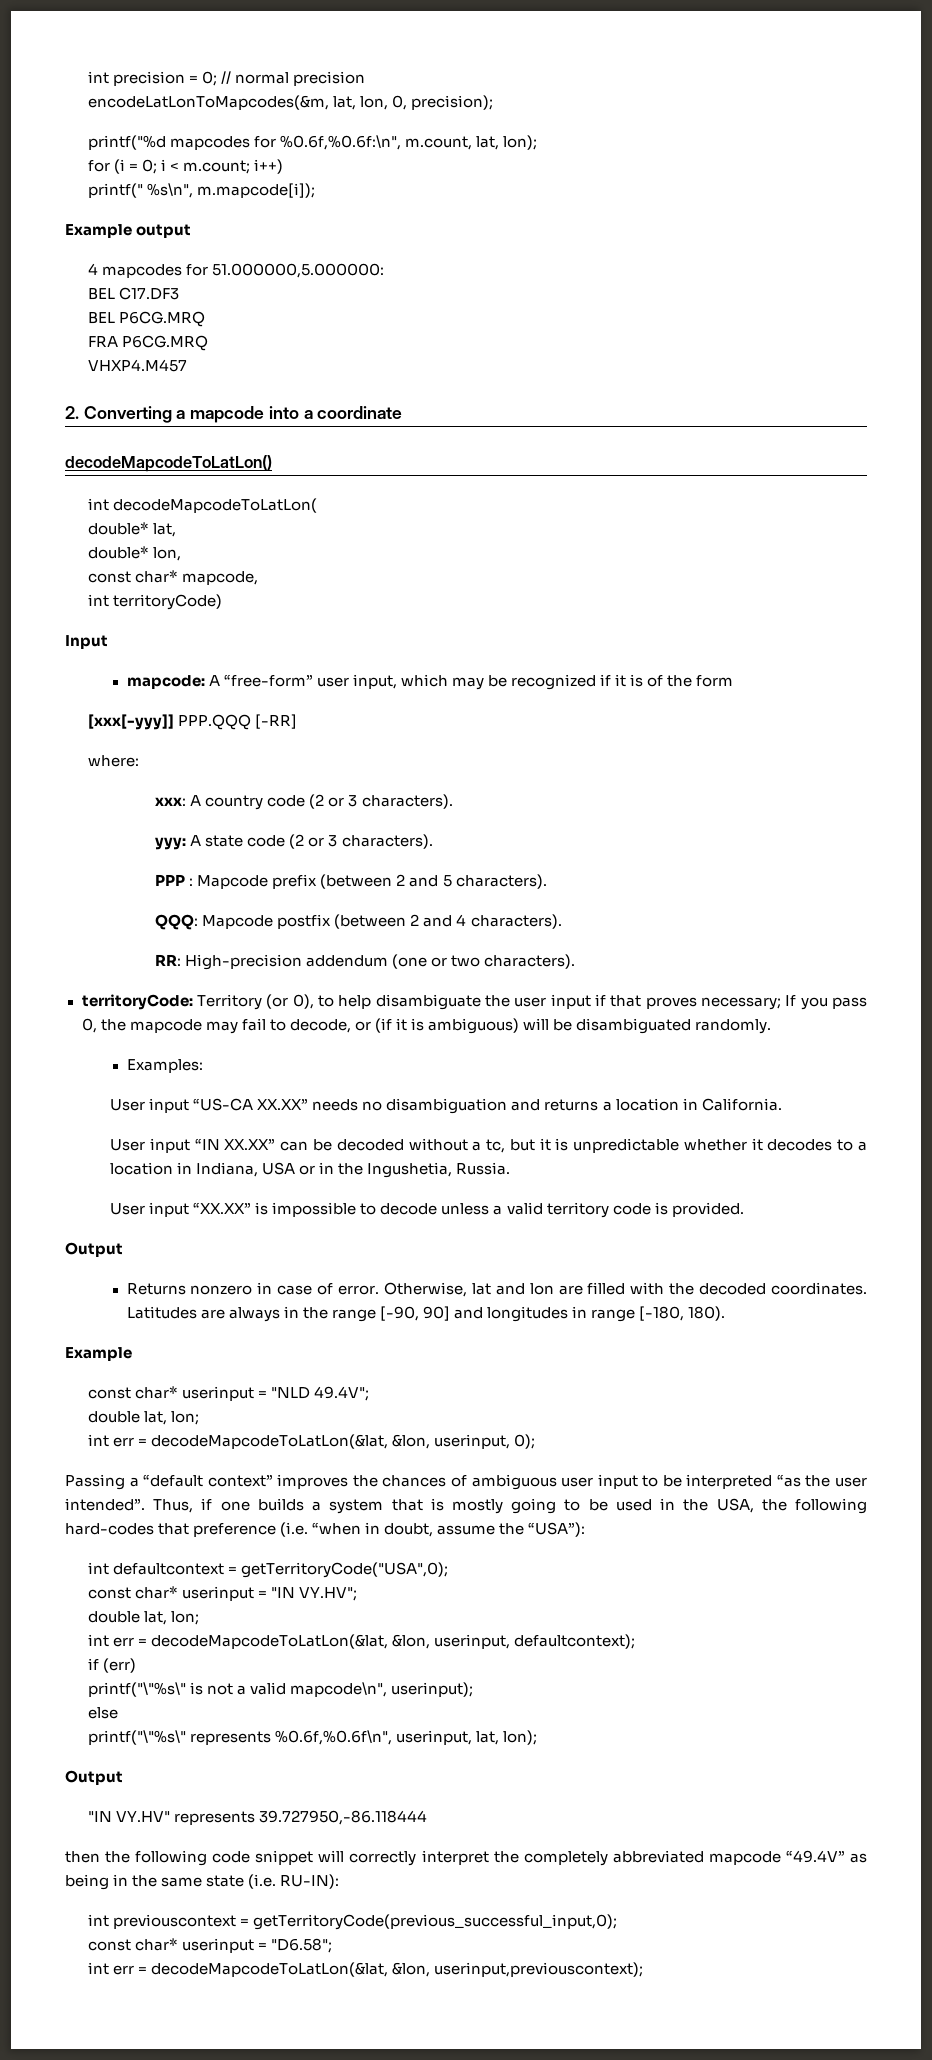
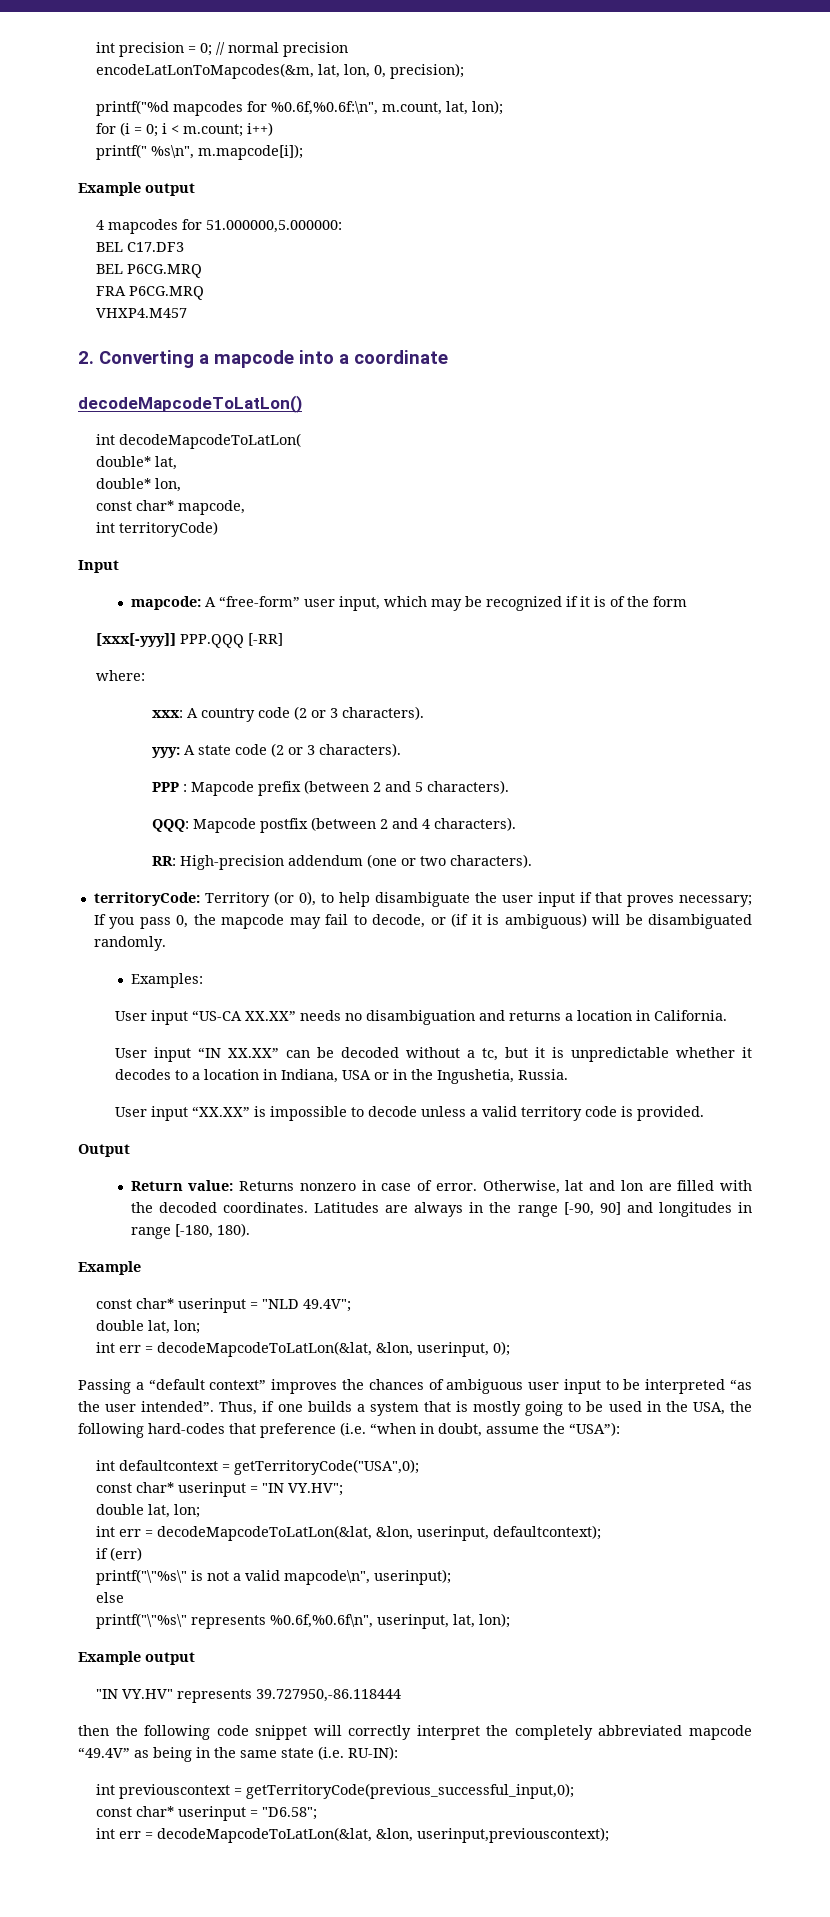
(123, 1249) none -> [130,1180,234,1191] Return value:
[65,1770,123,1785] Output -> [78,1651,195,1665] Example output

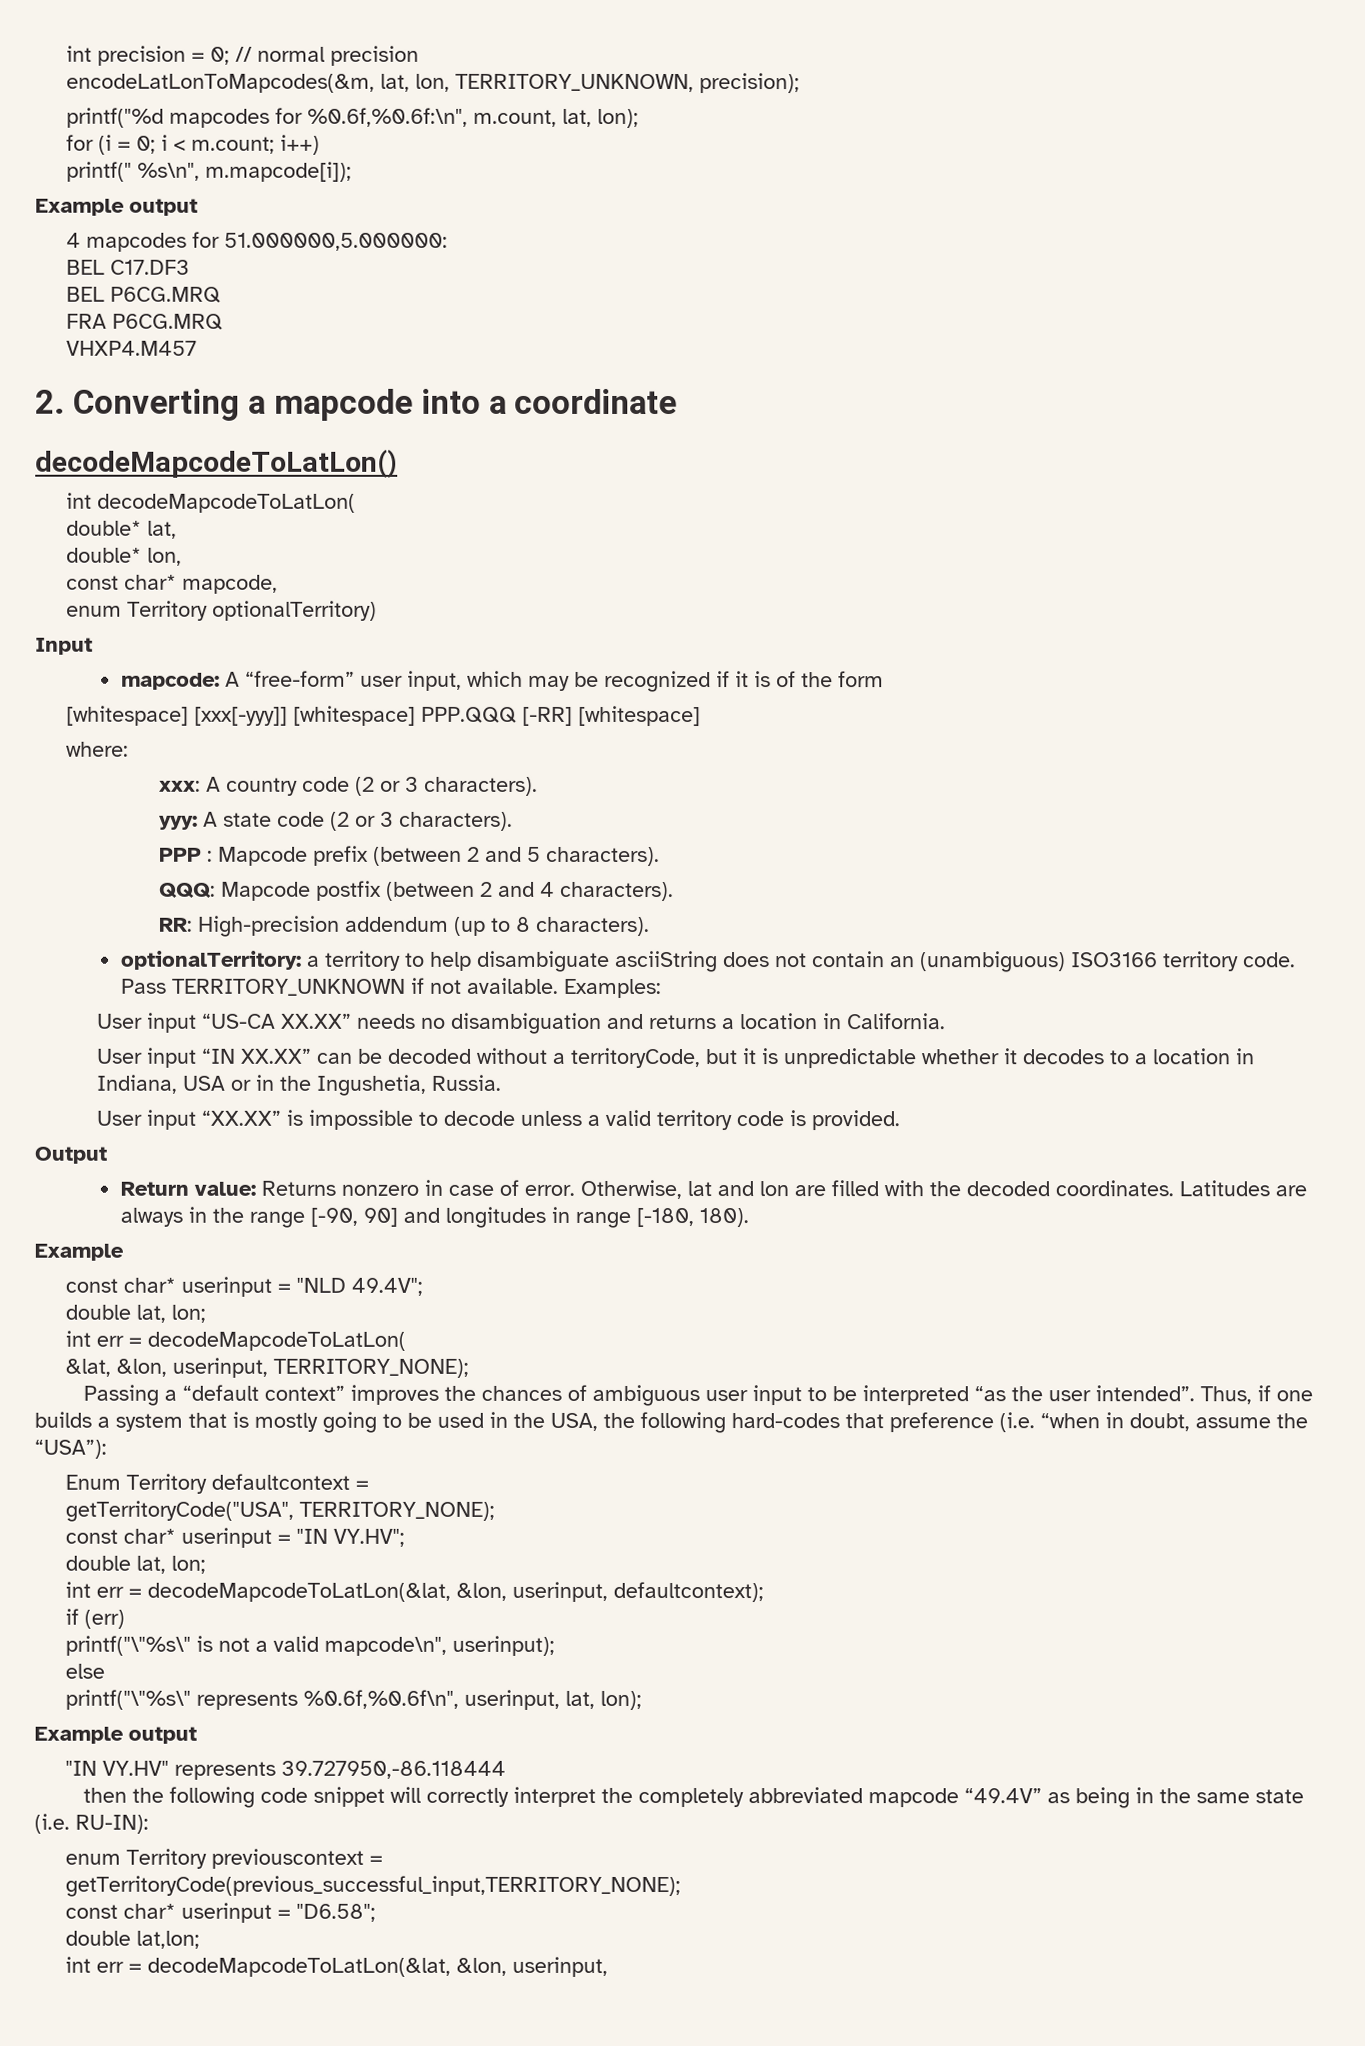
[374,65,387,78] 0, -> [455,73,695,93] TERRITORY_UNKNOWN,
[96,521,219,537] int territoryCode) -> [66,600,378,621] enum Territory optionalTerritory)
[96,633,177,647] [xxx[-yyy]] -> [66,705,417,726] [whitespace] [xxx[-yyy]] [whitespace]
(284, 639) none -> [578,705,702,727] [whitespace]
[366,854,532,868] [93,891,752,907] [93,913,753,929] [93,936,166,951] (one or two characters). // territoryCode: Territory (or 0), to help disambiguate the user input if that proves necessary; If you pass 0, the mapcode may fail to decode, or (if it is ambiguous) will be disambiguated randomly. // -> [454,916,651,936] [121,950,1297,973] [121,977,560,996] (up to 8 characters). // optionalTerritory: a territory to help disambiguate asciiString does not contain an (unambiguous) ISO3166 territory code. Pass TERRITORY_UNKNOWN if not available.
[481,1048,498,1061] tc, -> [570,1047,701,1069] territoryCode,
[157,1341,511,1357] decodeMapcodeToLatLon(&lat, &lon, userinput, 0); -> [147,1331,407,1351] [65,1357,470,1378] decodeMapcodeToLatLon( // &lat, &lon, userinput, TERRITORY_NONE);
[96,1460,116,1471] int -> [65,1473,208,1494] Enum Territory
[234,1459,420,1475] getTerritoryCode("USA",0); -> [65,1500,496,1522] // getTerritoryCode("USA", TERRITORY_NONE);
[96,1784,116,1795] int -> [65,1848,208,1869] enum Territory
[246,1783,575,1799] getTerritoryCode(previous_successful_input,0); -> [65,1875,682,1897] // getTerritoryCode(previous_successful_input,TERRITORY_NONE);
[96,1827,610,1843] // int err = decodeMapcodeToLatLon(&lat, &lon, userinput,previouscontext); -> [65,1930,201,1949] [65,1956,609,1977] // double lat,lon; // int err = decodeMapcodeToLatLon(&lat, &lon, userinput,

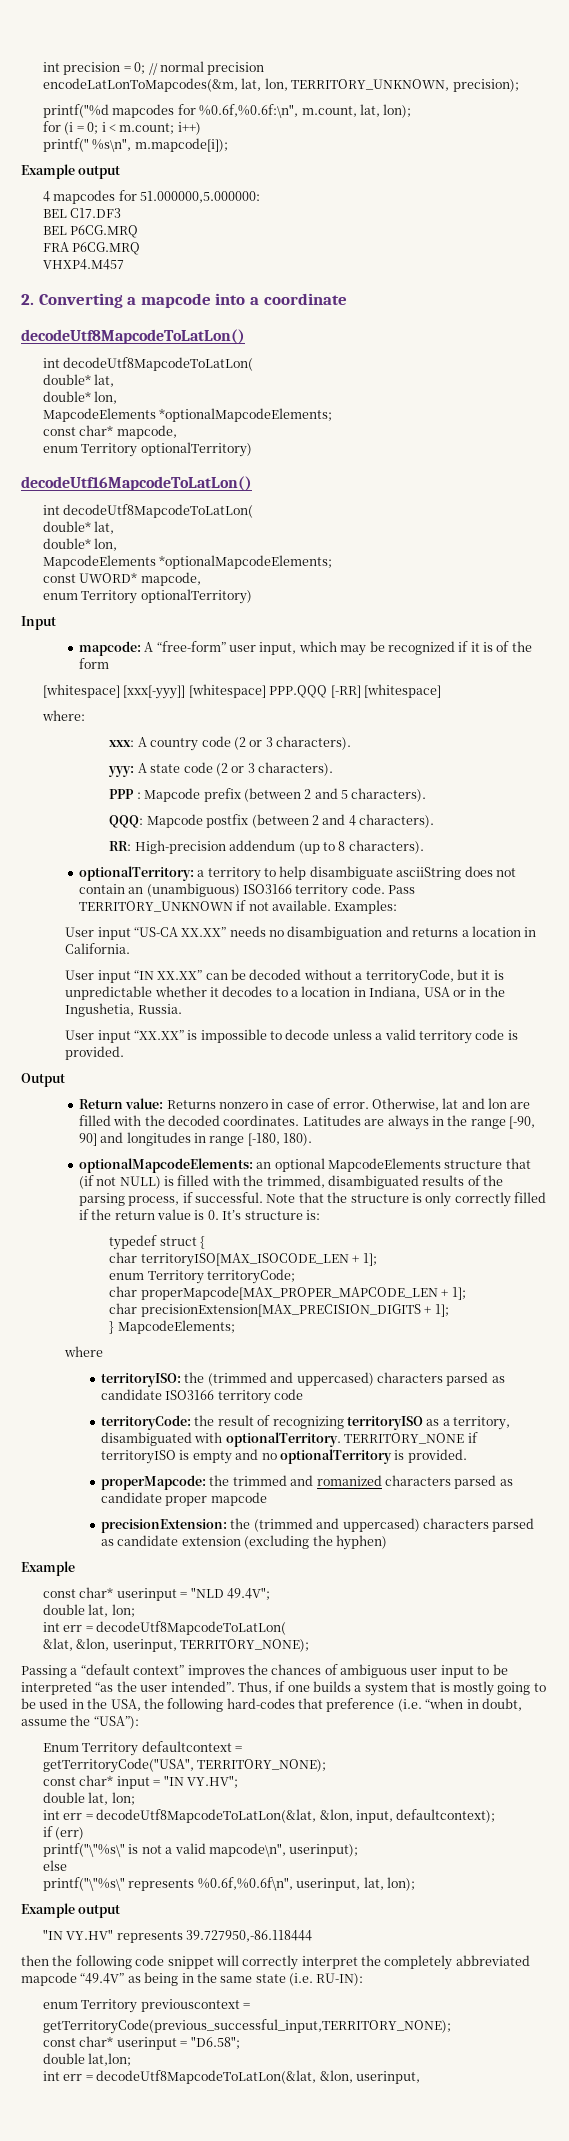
[35,448,398,478] [66,492,357,513] [66,520,178,539] [66,547,183,566] decodeMapcodeToLatLon() // int decodeMapcodeToLatLon( // double* lat, // double* lon, -> [21,329,245,344] [43,357,254,371] [43,374,115,387] [43,391,118,404] [43,408,333,422] decodeUtf8MapcodeToLatLon() // int decodeUtf8MapcodeToLatLon( // double* lat, // double* lon, // MapcodeElements *optionalMapcodeElements;
(378, 610) none -> [21,476,252,491] [43,504,254,518] [43,521,115,534] [43,538,118,551] [43,555,333,569] [43,572,201,586] [43,589,252,604] // decodeUtf16MapcodeToLatLon() // int decodeUtf8MapcodeToLatLon( // double* lat, // double* lon, // MapcodeElements *optionalMapcodeElements; // const UWORD* mapcode, // enum Territory optionalTerritory)
(750, 1218) none -> [78,1158,531,1173] [78,1175,504,1189] [78,1192,547,1207] [78,1209,320,1220] [109,1235,206,1250] [109,1252,377,1267] [109,1269,296,1284] [109,1286,466,1300] [109,1303,449,1317] [109,1320,235,1334] [64,1346,104,1357] [101,1372,505,1387] [101,1389,304,1404] [101,1415,511,1430] [101,1432,478,1447] [101,1449,467,1464] [101,1475,513,1490] [101,1492,267,1506] [101,1518,535,1533] [101,1535,387,1550] // optionalMapcodeElements: an optional MapcodeElements structure that (if not NULL) is filled with the trimmed, disambiguated results of the parsing process, if successful. Note that the structure is only correctly filled if the return value is 0. It’s structure is: // typedef struct { // char territoryISO[MAX_ISOCODE_LEN + 1]; // enum Territory territoryCode; // char properMapcode[MAX_PROPER_MAPCODE_LEN + 1]; // char precisionExtension[MAX_PRECISION_DIGITS + 1]; // } MapcodeElements; // where // territoryISO: the (trimmed and uppercased) characters parsed as candidate ISO3166 territory code // territoryCode: the result of recognizing territoryISO as a territory, disambiguated with optionalTerritory. TERRITORY_NONE if territoryISO is empty and no optionalTerritory is provided. // properMapcode: the trimmed and romanized characters parsed as candidate proper mapcode // precisionExtension: the (trimmed and uppercased) characters parsed as candidate extension (excluding the hyphen)
[147,1331,407,1351] decodeMapcodeToLatLon( -> [96,1621,287,1635] decodeUtf8MapcodeToLatLon(
[181,1527,273,1548] userinput -> [116,1776,150,1789] input
[147,1581,609,1602] decodeMapcodeToLatLon(&lat, &lon, userinput, -> [96,1809,393,1823] decodeUtf8MapcodeToLatLon(&lat, &lon, input,
[147,1957,452,1977] decodeMapcodeToLatLon(&lat, -> [96,2070,317,2084] decodeUtf8MapcodeToLatLon(&lat,

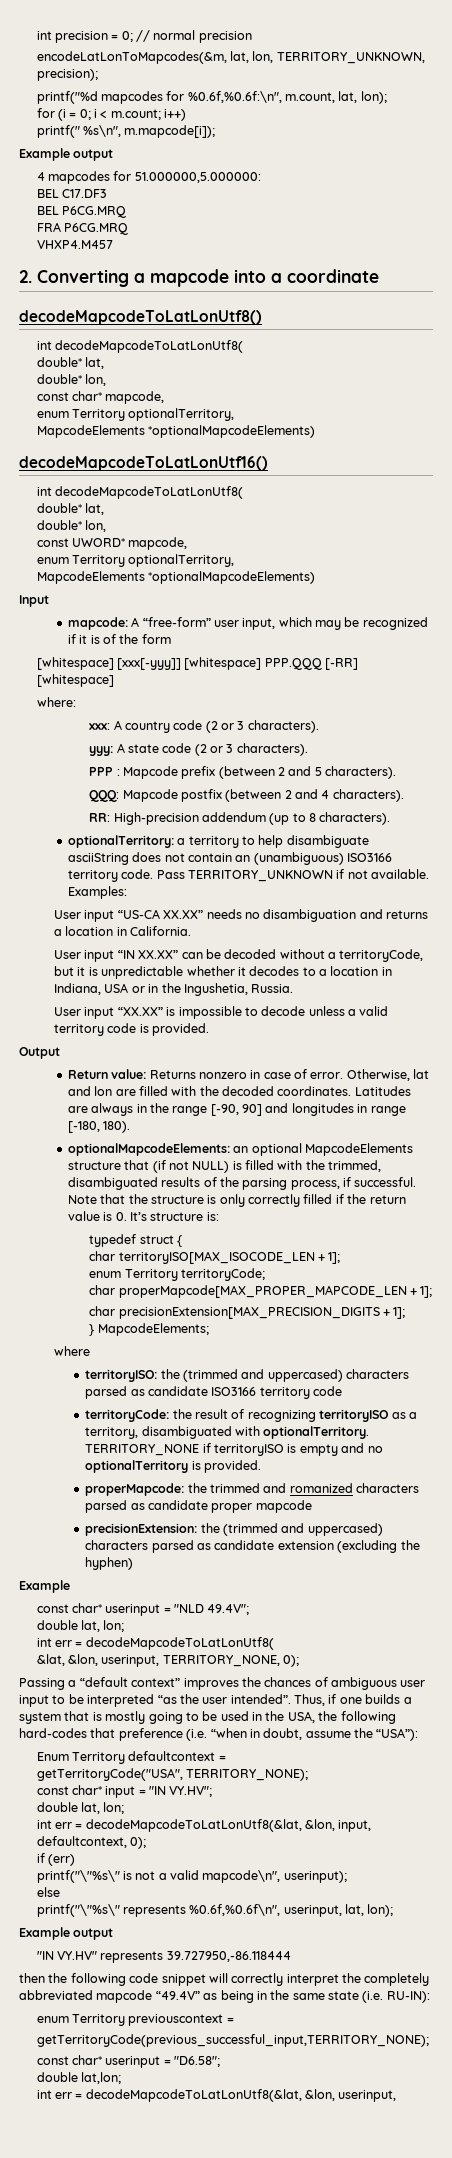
[21,329,245,344] [43,357,254,371] [43,374,115,387] [43,391,118,404] [43,408,333,422] decodeUtf8MapcodeToLatLon() // int decodeUtf8MapcodeToLatLon( // double* lat, // double* lon, // MapcodeElements *optionalMapcodeElements; -> [19,310,262,325] [36,340,243,353] [36,357,104,369] [36,374,106,386] decodeMapcodeToLatLonUtf8() // int decodeMapcodeToLatLonUtf8( // double* lat, // double* lon,
[140,442,252,457] [21,476,252,491] [43,504,254,518] [43,521,115,534] [43,538,118,551] [43,555,333,569] optionalTerritory) // decodeUtf16MapcodeToLatLon() // int decodeUtf8MapcodeToLatLon( // double* lat, // double* lon, // MapcodeElements *optionalMapcodeElements; -> [128,408,235,421] [36,425,315,438] [19,456,268,471] [36,486,243,499] [36,503,104,515] [36,520,106,532] optionalTerritory, // MapcodeElements *optionalMapcodeElements) // decodeMapcodeToLatLonUtf16() // int decodeMapcodeToLatLonUtf8( // double* lat, // double* lon,
[140,589,252,604] optionalTerritory) -> [128,554,235,567] [36,571,315,584] optionalTerritory, // MapcodeElements *optionalMapcodeElements)
[96,1621,287,1635] decodeUtf8MapcodeToLatLon( -> [85,1637,274,1650] decodeMapcodeToLatLonUtf8(
[180,1639,310,1652] TERRITORY_NONE); -> [162,1655,300,1667] TERRITORY_NONE, 0);
[96,1809,317,1823] decodeUtf8MapcodeToLatLon(&lat, -> [85,1819,302,1832] decodeMapcodeToLatLonUtf8(&lat,
[396,1809,496,1823] defaultcontext); -> [36,1836,146,1849] defaultcontext, 0);
[96,2070,317,2084] decodeUtf8MapcodeToLatLon(&lat, -> [85,2089,302,2102] decodeMapcodeToLatLonUtf8(&lat,

